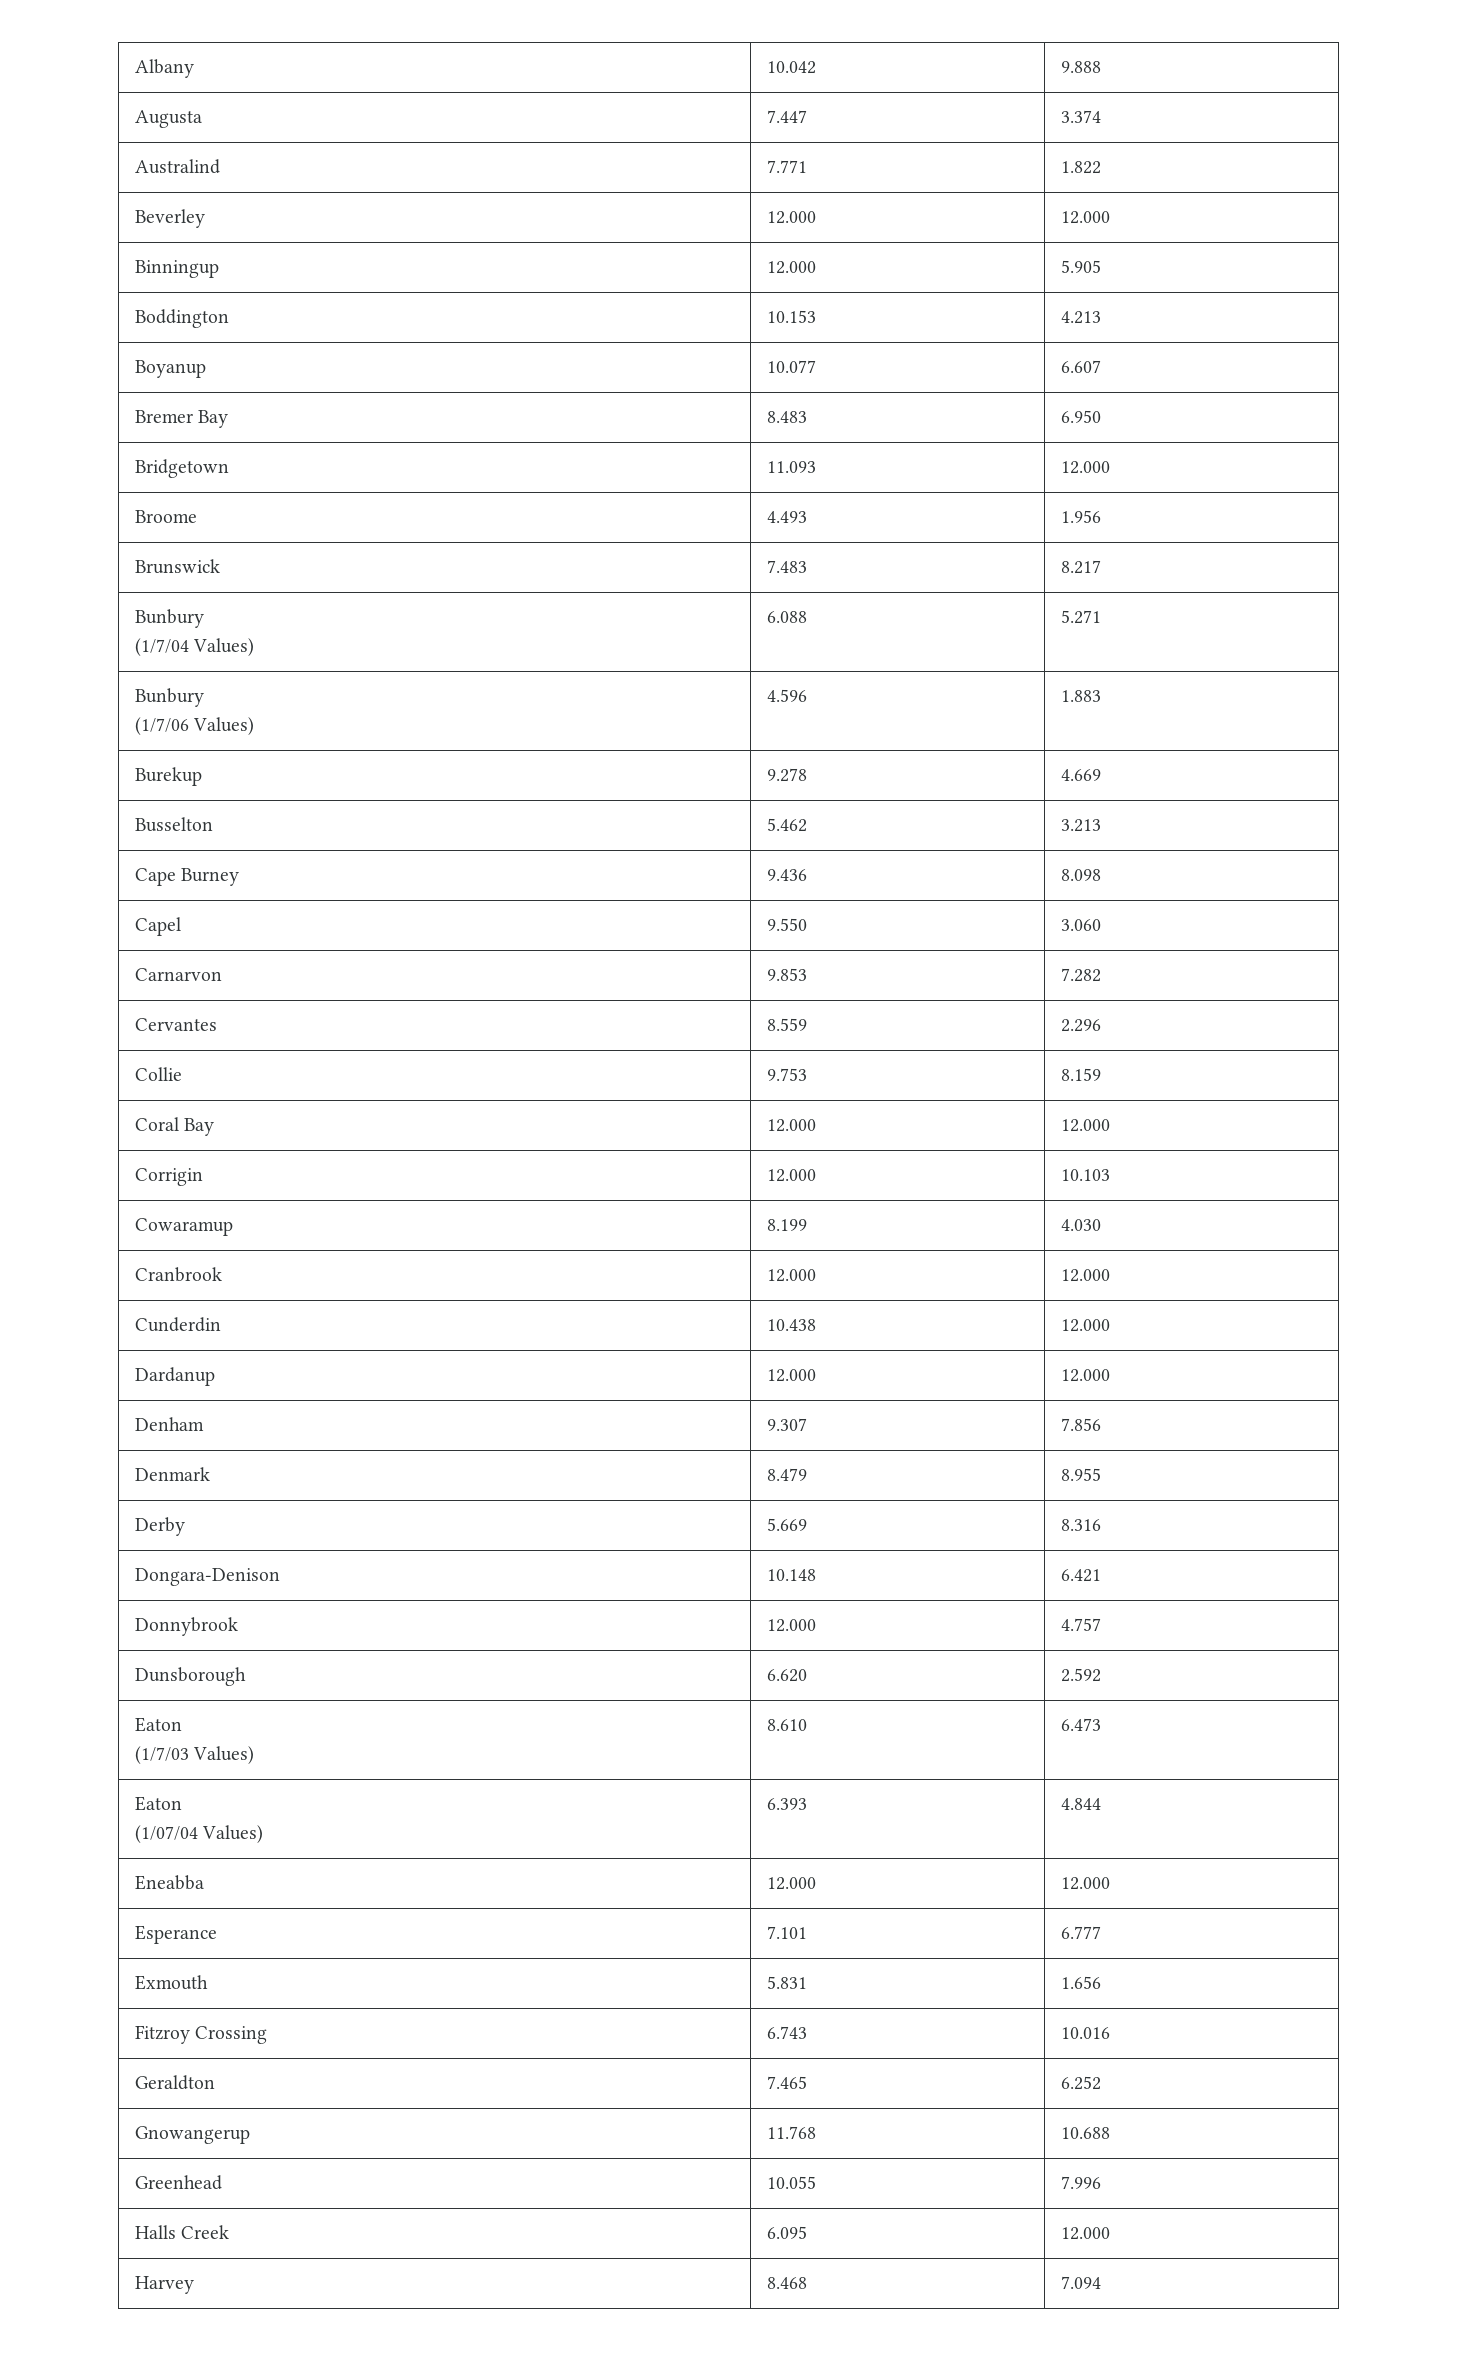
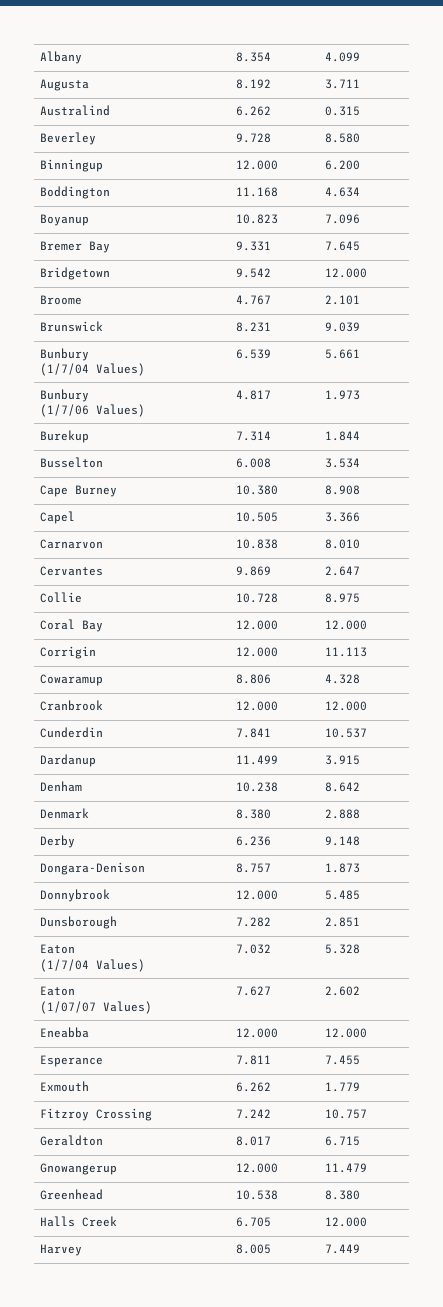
[766,61,816,74] [1060,61,1101,73] 10.042 | 9.888 -> [236,52,272,62] [325,52,361,62] 8.354 | 4.099
[766,110,807,123] [1060,110,1101,123] 7.447 | 3.374 -> [236,79,272,89] [325,79,361,89] 8.192 | 3.711
[766,160,807,173] [1060,161,1101,174] 7.771 | 1.822 -> [236,106,272,116] [325,106,361,116] 6.262 | 0.315
[766,211,816,224] [1060,211,1110,224] 12.000 | 12.000 -> [236,133,272,143] [325,133,361,143] 9.728 | 8.580
[1060,260,1101,273] 5.905 -> [325,160,361,170] 6.200
[766,310,816,323] [1060,311,1101,324] 10.153 | 4.213 -> [236,187,279,197] [325,187,361,197] 11.168 | 4.634
[766,360,816,373] [1060,360,1101,373] 10.077 | 6.607 -> [236,214,279,224] [325,214,361,224] 10.823 | 7.096
[766,411,807,423] [1060,410,1101,423] 8.483 | 6.950 -> [236,241,272,251] [325,241,361,251] 9.331 | 7.645
[766,461,816,473] 11.093 -> [236,268,272,278] 9.542
[766,511,807,523] [1060,510,1101,523] 4.493 | 1.956 -> [236,295,272,305] [325,295,361,305] 4.767 | 2.101
[766,560,807,573] [1060,560,1101,574] 7.483 | 8.217 -> [236,322,272,332] [325,322,361,332] 8.231 | 9.039
[766,611,807,623] [1060,610,1101,624] 6.088 | 5.271 -> [236,349,272,359] [325,349,361,359] 6.539 | 5.661
[766,689,807,702] [1060,690,1101,702] 4.596 | 1.883 -> [236,390,272,400] [325,390,361,400] 4.817 | 1.973
[766,768,807,782] [1060,769,1101,781] 9.278 | 4.669 -> [236,431,272,441] [325,431,361,441] 7.314 | 1.844
[766,818,807,832] [1060,819,1101,832] 5.462 | 3.213 -> [236,458,272,468] [325,458,361,468] 6.008 | 3.534
[766,869,807,881] [1060,869,1101,881] 9.436 | 8.098 -> [236,485,279,495] [325,485,361,495] 10.380 | 8.908
[766,918,807,931] [1060,919,1101,931] 9.550 | 3.060 -> [236,512,279,522] [325,512,361,522] 10.505 | 3.366
[766,968,807,981] [1060,968,1101,982] 9.853 | 7.282 -> [236,539,279,549] [325,539,361,549] 10.838 | 8.010
[766,1018,807,1031] [1060,1019,1101,1032] 8.559 | 2.296 -> [236,566,272,576] [325,566,361,576] 9.869 | 2.647
[766,1068,807,1081] [1060,1068,1101,1081] 9.753 | 8.159 -> [236,593,279,603] [325,593,361,603] 10.728 | 8.975
[1060,1169,1110,1181] 10.103 -> [325,647,368,657] 11.113
[766,1219,807,1231] [1060,1219,1101,1231] 8.199 | 4.030 -> [236,674,272,684] [325,674,361,684] 8.806 | 4.328
[766,1319,816,1331] [1060,1319,1110,1332] 10.438 | 12.000 -> [236,728,272,738] [325,728,368,738] 7.841 | 10.537
[766,1369,816,1382] [1060,1369,1110,1382] 12.000 | 12.000 -> [236,755,279,765] [325,755,361,765] 11.499 | 3.915
[766,1418,807,1431] [1060,1418,1101,1431] 9.307 | 7.856 -> [236,782,279,792] [325,782,361,792] 10.238 | 8.642
[766,1468,807,1481] [1060,1468,1101,1481] 8.479 | 8.955 -> [236,809,272,819] [325,809,361,819] 8.380 | 2.888
[766,1518,807,1531] [1060,1519,1101,1531] 5.669 | 8.316 -> [236,836,272,846] [325,836,361,846] 6.236 | 9.148
[766,1569,816,1581] [1060,1569,1101,1582] 10.148 | 6.421 -> [236,863,272,873] [325,863,361,873] 8.757 | 1.873
[1060,1618,1101,1631] 4.757 -> [325,890,361,900] 5.485
[766,1669,807,1682] [1060,1668,1101,1682] [134,1717,182,1732] [134,1746,254,1764] [766,1719,807,1731] [1060,1718,1101,1731] [134,1796,182,1811] [134,1825,263,1843] [766,1798,807,1810] [1060,1798,1101,1810] 6.620 | 2.592 // Eaton // (1/7/03 Values) | 8.610 | 6.473 // Eaton // (1/07/04 Values) | 6.393 | 4.844 -> [236,917,272,927] [325,917,361,927] [40,944,76,954] [40,959,146,972] [236,944,272,954] [325,944,361,954] [40,986,76,996] [40,1001,153,1014] [236,986,272,996] [325,986,361,996] 7.282 | 2.851 // Eaton // (1/7/04 Values) | 7.032 | 5.328 // Eaton // (1/07/07 Values) | 7.627 | 2.602
[766,1926,807,1939] [1060,1926,1101,1939] 7.101 | 6.777 -> [236,1055,272,1065] [325,1055,361,1065] 7.811 | 7.455
[766,1976,807,1989] [1060,1976,1101,1989] 5.831 | 1.656 -> [236,1082,272,1092] [325,1082,361,1092] 6.262 | 1.779
[766,2026,807,2039] [1060,2027,1110,2039] 6.743 | 10.016 -> [236,1109,272,1119] [325,1109,368,1119] 7.242 | 10.757
[766,2076,807,2089] [1060,2076,1101,2090] 7.465 | 6.252 -> [236,1136,272,1146] [325,1136,361,1146] 8.017 | 6.715
[766,2126,816,2139] [1060,2127,1110,2139] 11.768 | 10.688 -> [236,1163,279,1173] [325,1163,368,1173] 12.000 | 11.479
[766,2176,816,2189] [1060,2176,1101,2189] 10.055 | 7.996 -> [236,1190,279,1200] [325,1190,361,1200] 10.538 | 8.380
[766,2226,807,2239] 6.095 -> [236,1217,272,1227] 6.705
[766,2277,807,2289] [1060,2276,1101,2289] 8.468 | 7.094 -> [236,1244,272,1254] [325,1244,361,1254] 8.005 | 7.449

